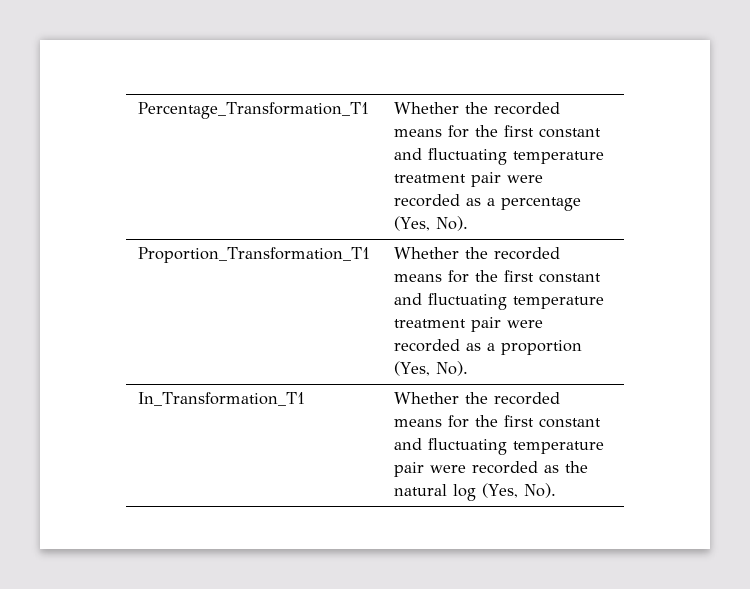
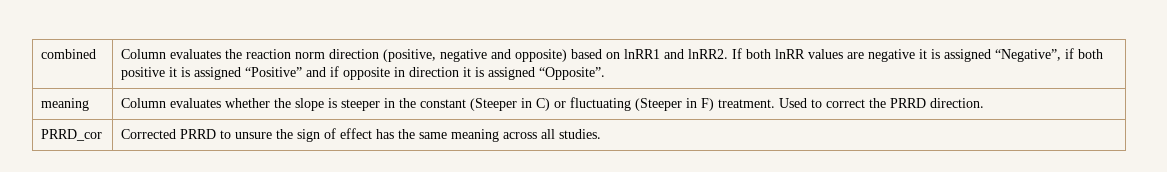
[138,102,370,119] [394,102,561,115] [394,125,602,138] [394,148,605,165] [394,172,544,187] [394,194,582,211] [394,216,469,231] [138,247,371,263] [394,247,561,260] [394,270,602,283] [394,293,605,310] [394,317,544,332] [394,339,583,355] [394,361,469,376] [138,392,306,406] [394,392,561,405] [394,415,602,428] [394,438,605,455] [394,461,589,477] [394,483,557,501] Percentage_Transformation_T1 | Whether the recorded means for the first constant and fluctuating temperature treatment pair were recorded as a percentage (Yes, No). // Proportion_Transformation_T1 | Whether the recorded means for the first constant and fluctuating temperature treatment pair were recorded as a proportion (Yes, No). // In_Transformation_T1 | Whether the recorded means for the first constant and fluctuating temperature pair were recorded as the natural log (Yes, No). -> [41,49,97,59] [121,48,1104,62] [121,66,606,80] [41,98,90,111] [121,97,985,111] [41,129,103,141] [121,128,602,142] combined | Column evaluates the reaction norm direction (positive, negative and opposite) based on lnRR1 and lnRR2. If both lnRR values are negative it is assigned “Negative”, if both positive it is assigned “Positive” and if opposite in direction it is assigned “Opposite”. // meaning | Column evaluates whether the slope is steeper in the constant (Steeper in C) or fluctuating (Steeper in F) treatment. Used to correct the PRRD direction. // PRRD_cor | Corrected PRRD to unsure the sign of effect has the same meaning across all studies.

